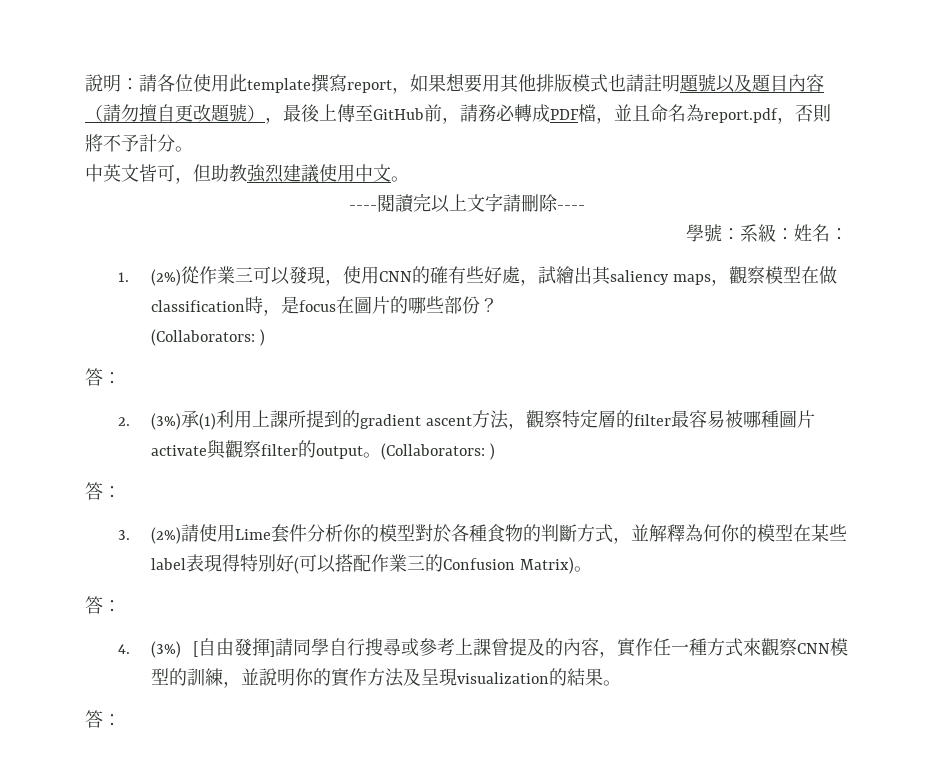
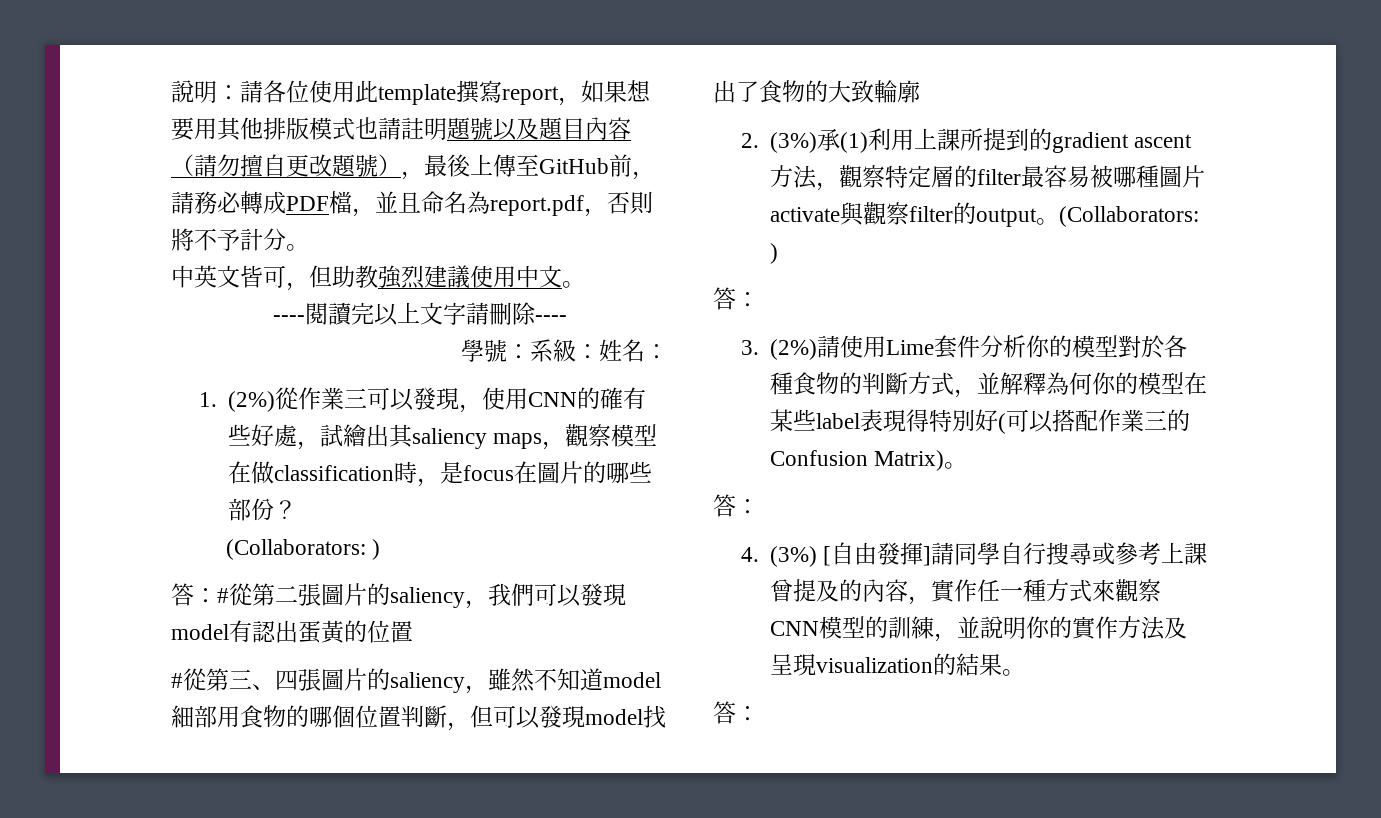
(121, 378) none -> [217,583,626,609] [171,620,413,644] [171,668,661,694] [171,705,666,731] [713,80,920,103] #從第二張圖片的saliency，我們可以發現model有認出蛋黃的位置 // #從第三、四張圖片的saliency，雖然不知道model細部用食物的哪個位置判斷，但可以發現model找出了食物的大致輪廓

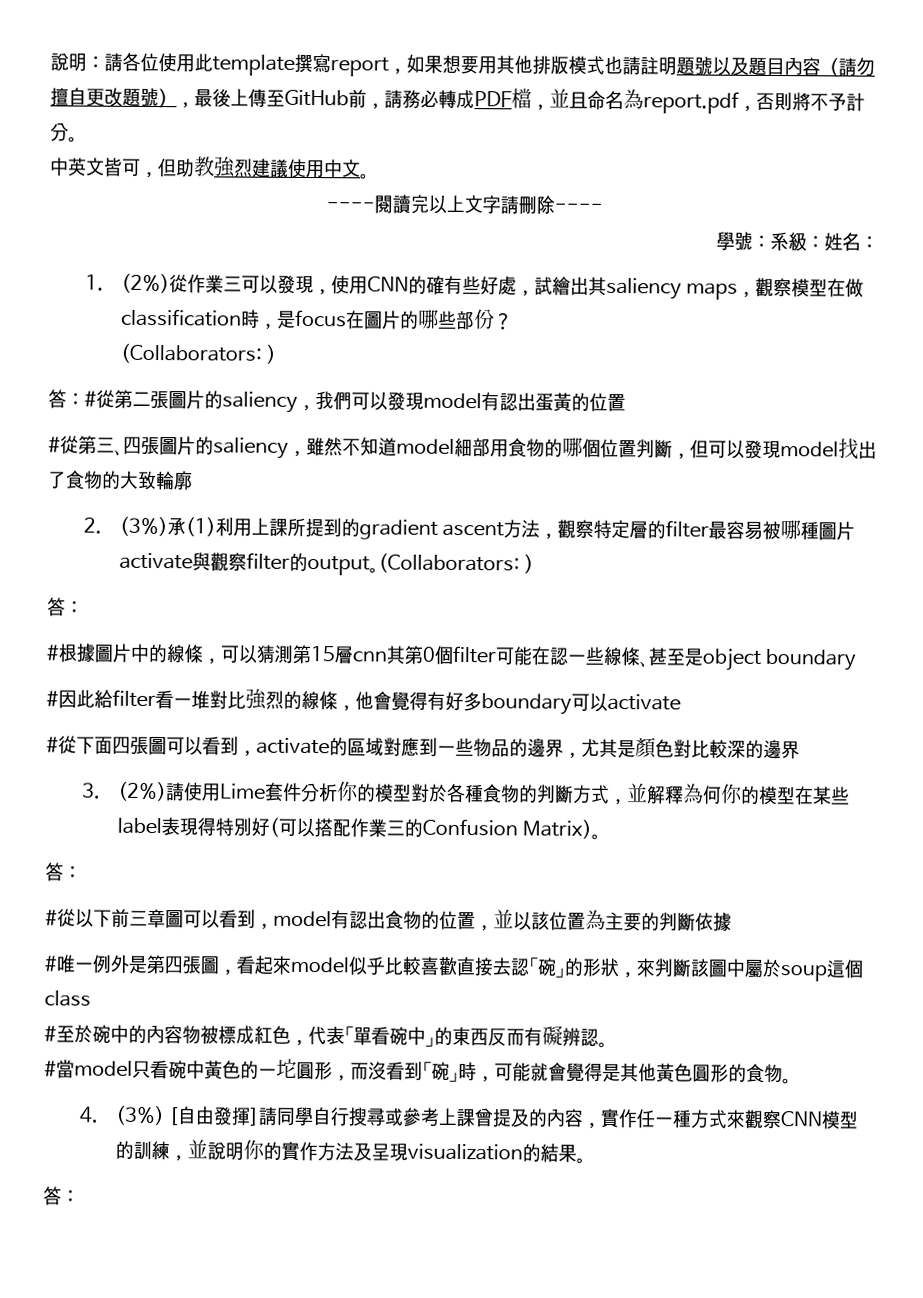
(759, 299) none -> [46,643,858,671] [46,688,681,715] [46,735,800,760] // #根據圖片中的線條，可以猜測第15層cnn其第0個filter可能在認一些線條、甚至是object boundary // #因此給filter看一堆對比強烈的線條，他會覺得有好多boundary可以activate // #從下面四張圖可以看到，activate的區域對應到一些物品的邊界，尤其是顏色對比較深的邊界
(759, 506) none -> [45,908,732,932] [44,954,864,982] [44,990,91,1007] [44,1024,608,1048] [44,1058,792,1085] // #從以下前三章圖可以看到，model有認出食物的位置，並以該位置為主要的判斷依據 // #唯一例外是第四張圖，看起來model似乎比較喜歡直接去認「碗」的形狀，來判斷該圖中屬於soup這個class // #至於碗中的內容物被標成紅色，代表「單看碗中」的東西反而有礙辨認。 // #當model只看碗中黃色的一坨圓形，而沒看到「碗」時，可能就會覺得是其他黃色圓形的食物。

